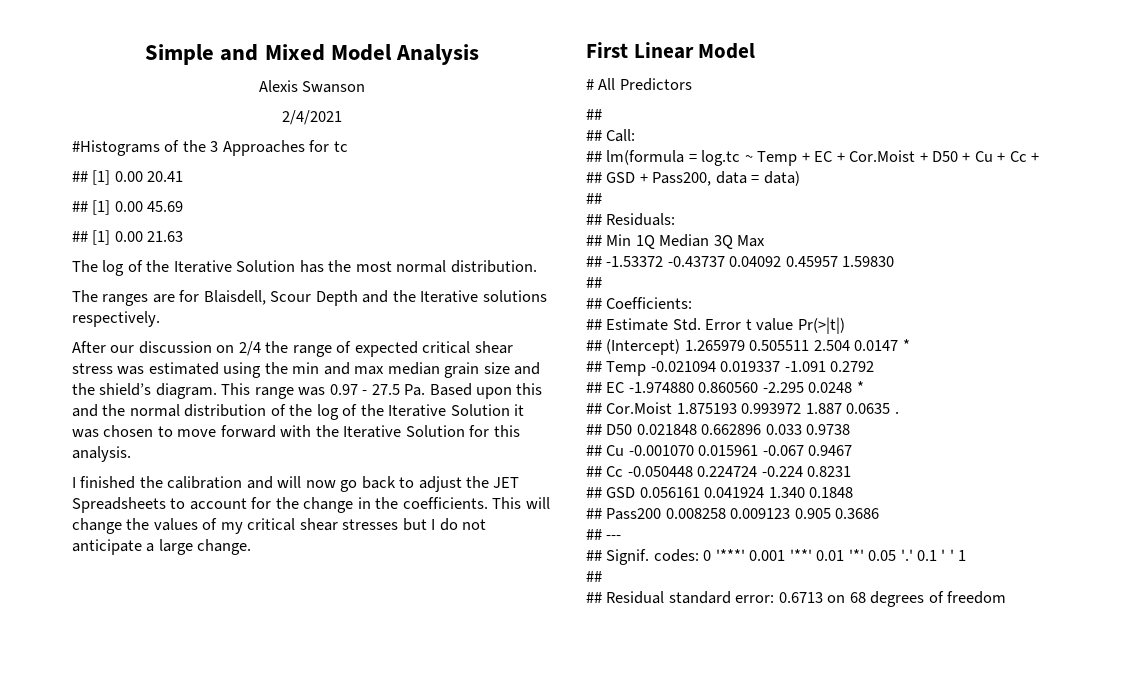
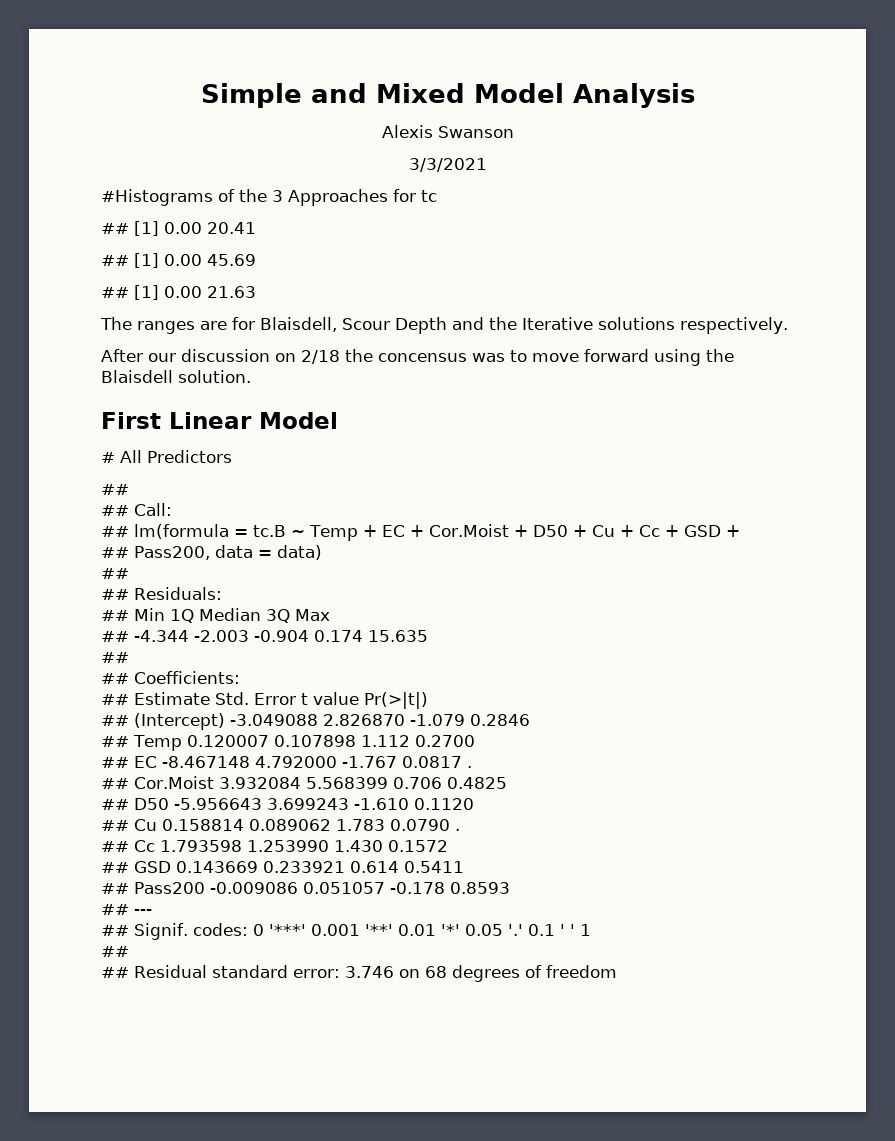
[282,110,342,125] 2/4/2021 -> [408,158,487,172] 3/3/2021
[72,260,537,276] // The log of the Iterative Solution has the most normal distribution. -> (256, 292) none
[238,341,513,357] [72,362,541,378] [72,383,543,399] [72,404,525,420] [72,425,520,438] [72,446,131,462] [72,476,520,492] [72,497,550,513] [72,518,487,534] [72,539,252,555] 2/4 the range of expected critical shear stress was estimated using the min and max median grain size and the shield’s diagram. This range was 0.97 - 27.5 Pa. Based upon this and the normal distribution of the log of the Iterative Solution it was chosen to move forward with the Iterative Solution for this analysis. // I finished the calibration and will now go back to adjust the JET Spreadsheets to account for the change in the coefficients. This will change the values of my critical shear stresses but I do not anticipate a large change. -> [301,349,734,366] [101,370,251,383] 2/18 the concensus was to move forward using the Blaisdell solution.
[701,150,741,166] log.tc -> [253,525,286,537] tc.B
[586,172,648,183] // ## GSD + -> [683,525,740,537] [101,547,129,558] GSD + // ##
[606,256,895,267] -1.53372 -0.43737 0.04092 0.45957 1.59830 -> [134,630,428,642] -4.344 -2.003 -0.904 0.174 15.635
[684,339,910,351] [586,361,875,376] [586,381,864,393] [586,402,899,414] [586,424,851,435] [586,445,853,456] [586,466,852,477] [586,487,854,498] [586,508,880,520] 1.265979 0.505511 2.504 0.0147 * // ## Temp -0.021094 0.019337 -1.091 0.2792 // ## EC -1.974880 0.860560 -2.295 0.0248 * // ## Cor.Moist 1.875193 0.993972 1.887 0.0635 . // ## D50 0.021848 0.662896 0.033 0.9738 // ## Cu -0.001070 0.015961 -0.067 0.9467 // ## Cc -0.050448 0.224724 -0.224 0.8231 // ## GSD 0.056161 0.041924 1.340 0.1848 // ## Pass200 0.008258 0.009123 0.905 0.3686 -> [230,714,530,726] [101,735,475,751] [101,756,472,768] [101,776,507,789] [101,798,474,810] [101,819,460,831] [101,840,448,852] [101,861,464,873] [101,882,510,894] -3.049088 2.826870 -1.079 0.2846 // ## Temp 0.120007 0.107898 1.112 0.2700 // ## EC -8.467148 4.792000 -1.767 0.0817 . // ## Cor.Moist 3.932084 5.568399 0.706 0.4825 // ## D50 -5.956643 3.699243 -1.610 0.1120 // ## Cu 0.158814 0.089062 1.783 0.0790 . // ## Cc 1.793598 1.253990 1.430 0.1572 // ## GSD 0.143669 0.233921 0.614 0.5411 // ## Pass200 -0.009086 0.051057 -0.178 0.8593
[778,592,823,603] 0.6713 -> [345,966,394,978] 3.746

